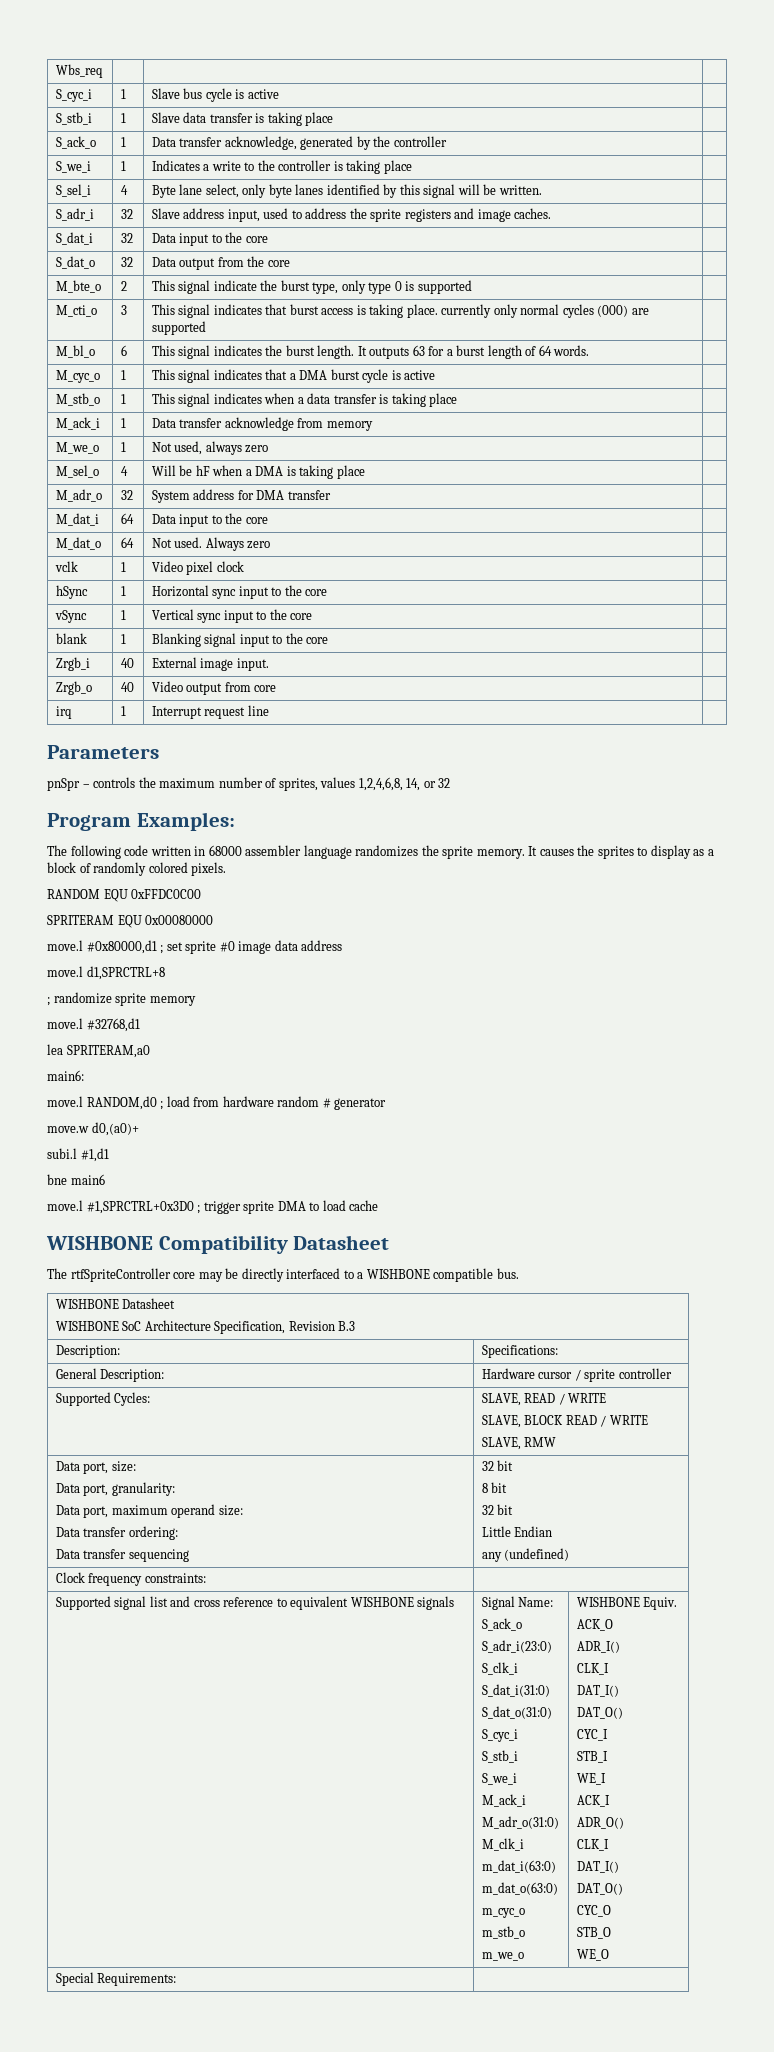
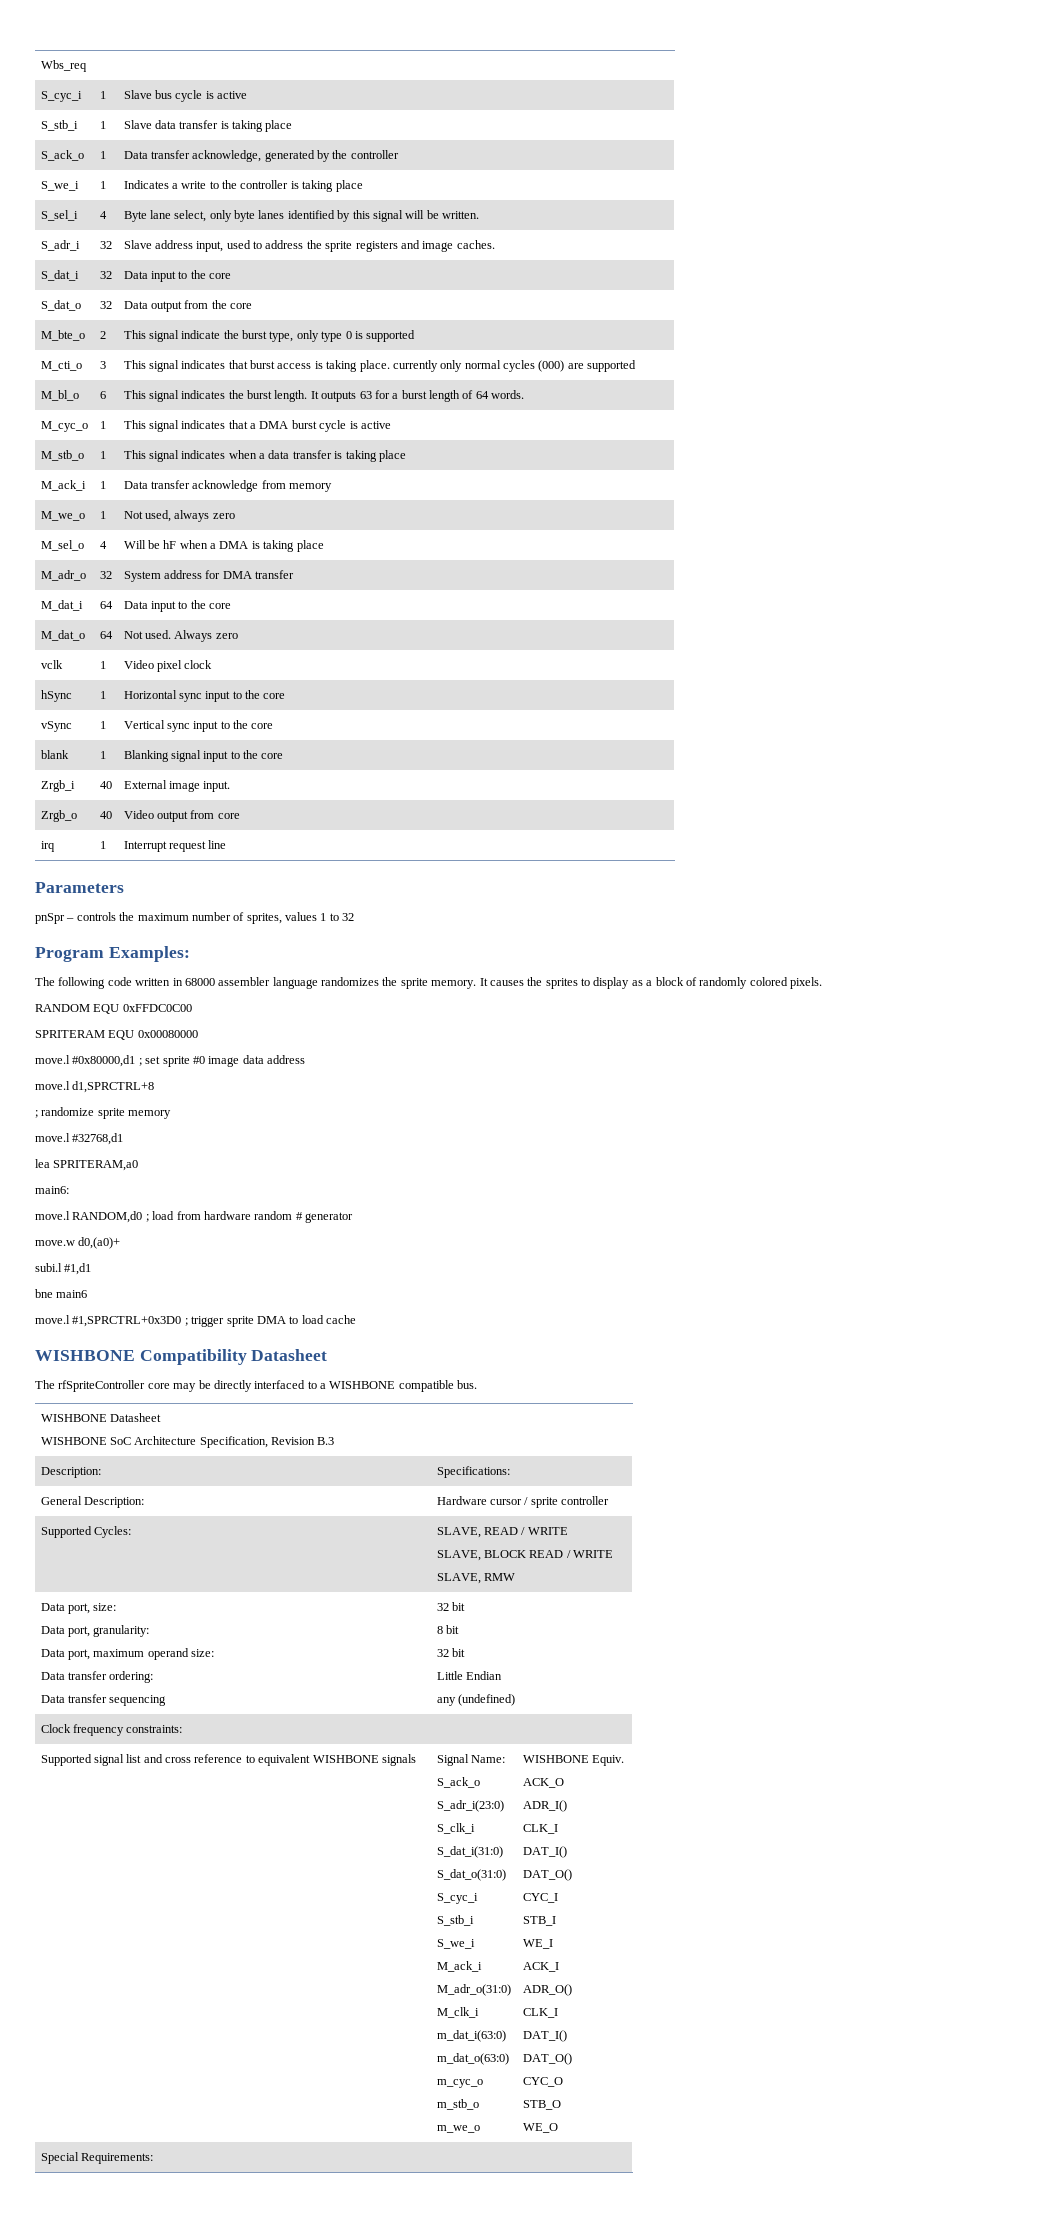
[358,777,436,791] 1,2,4,6,8, 14, or -> [320,913,339,921] 1 to
[70,1268,171,1282] rtfSpriteController -> [58,1380,146,1392] rfSpriteController

